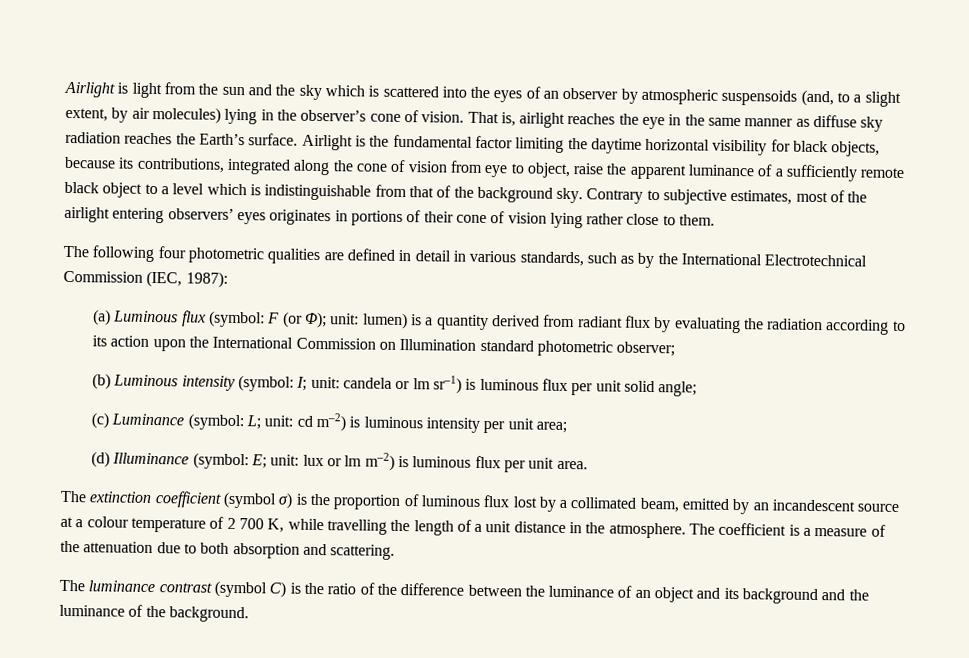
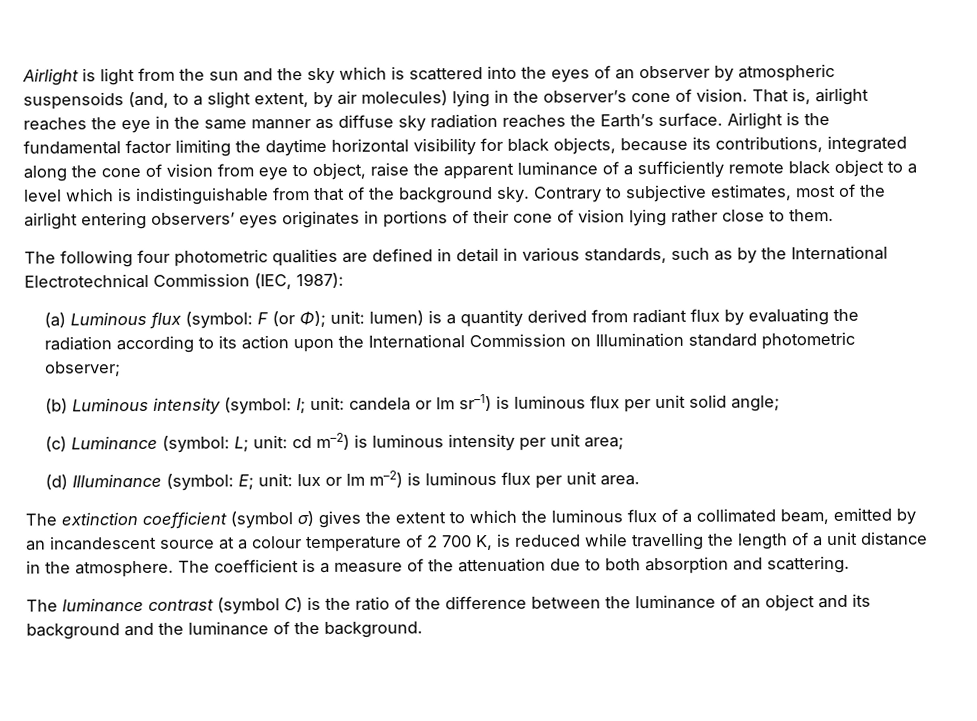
[295,493,556,512] is the proportion of luminous flux lost by -> [318,508,678,528] gives the extent to which the luminous flux of
(285, 525) none -> [496,533,581,547] is reduced

